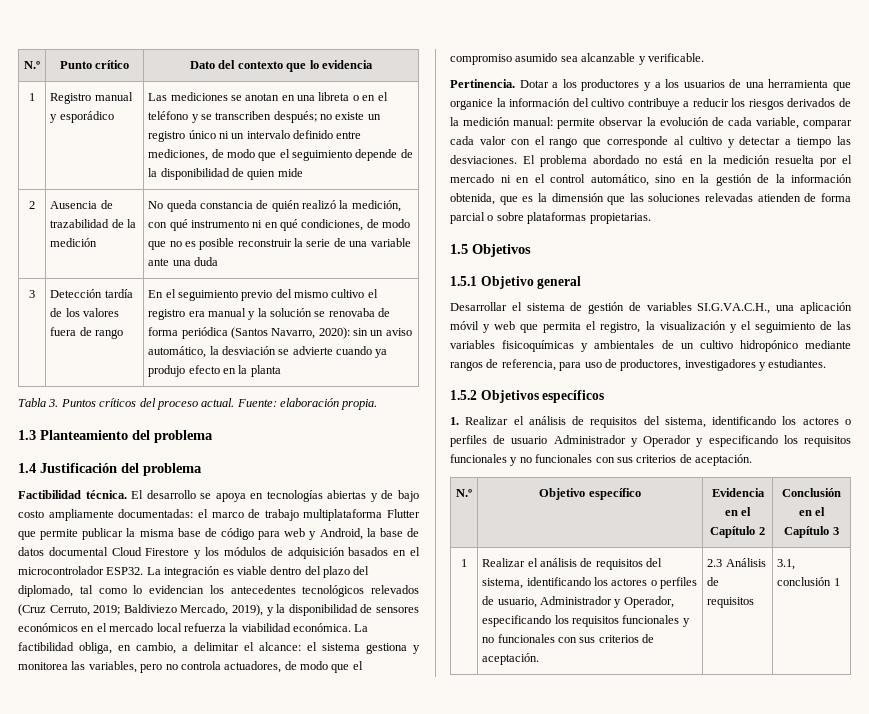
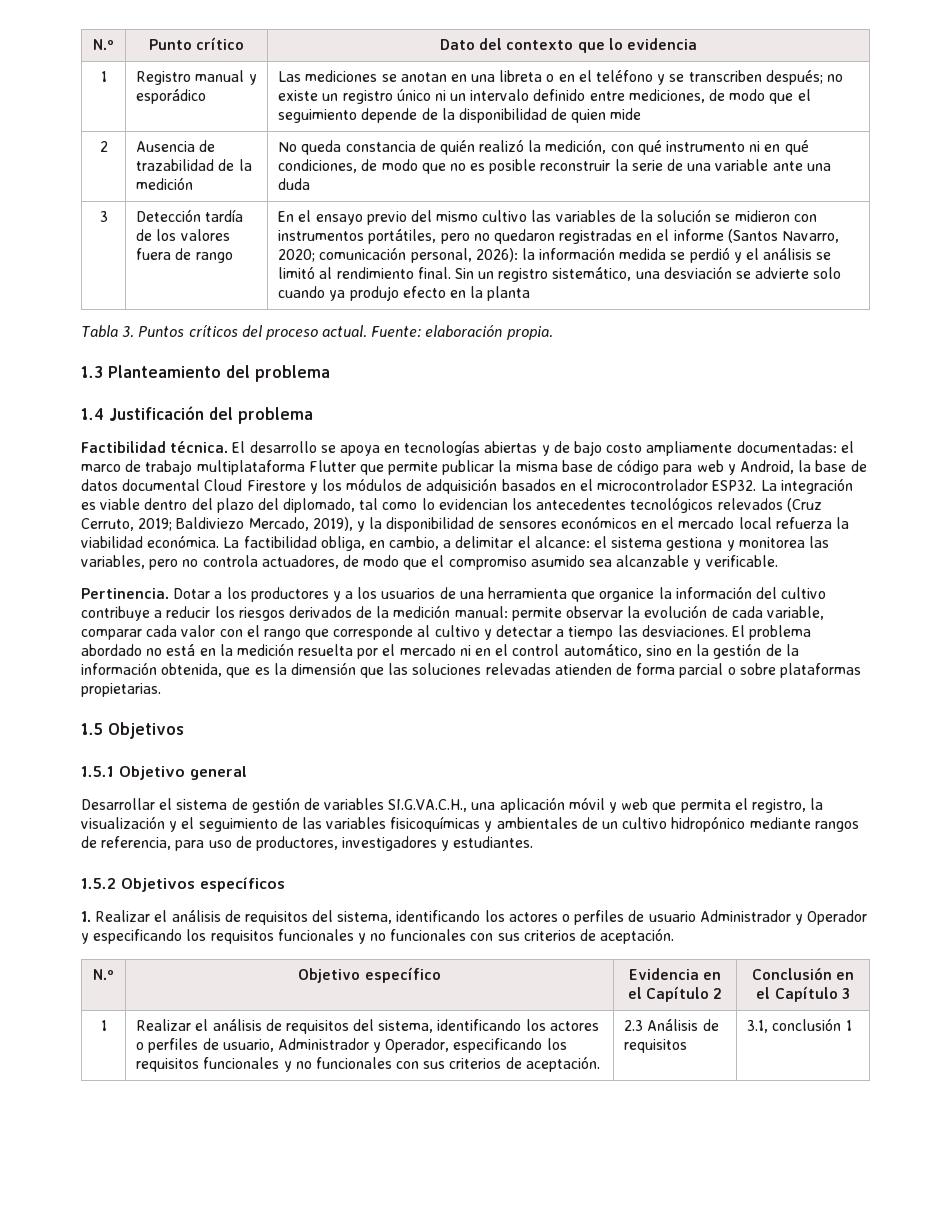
[177,290,238,301] seguimiento -> [315,214,363,225] ensayo
[367,289,378,298] [148,308,391,320] [148,327,412,339] [148,346,219,358] el registro era manual y la solución se renovaba de forma periódica (Santos Navarro, 2020): sin un aviso automático, la -> [531,209,817,222] [278,229,839,244] [278,247,832,263] [278,266,660,282] las variables de la solución se midieron con instrumentos portátiles, pero no quedaron registradas en el informe (Santos Navarro, 2020; comunicación personal, 2026): la información medida se perdió y el análisis se limitó al rendimiento final. Sin un registro sistemático, una
(333, 350) none -> [813,267,842,279] solo

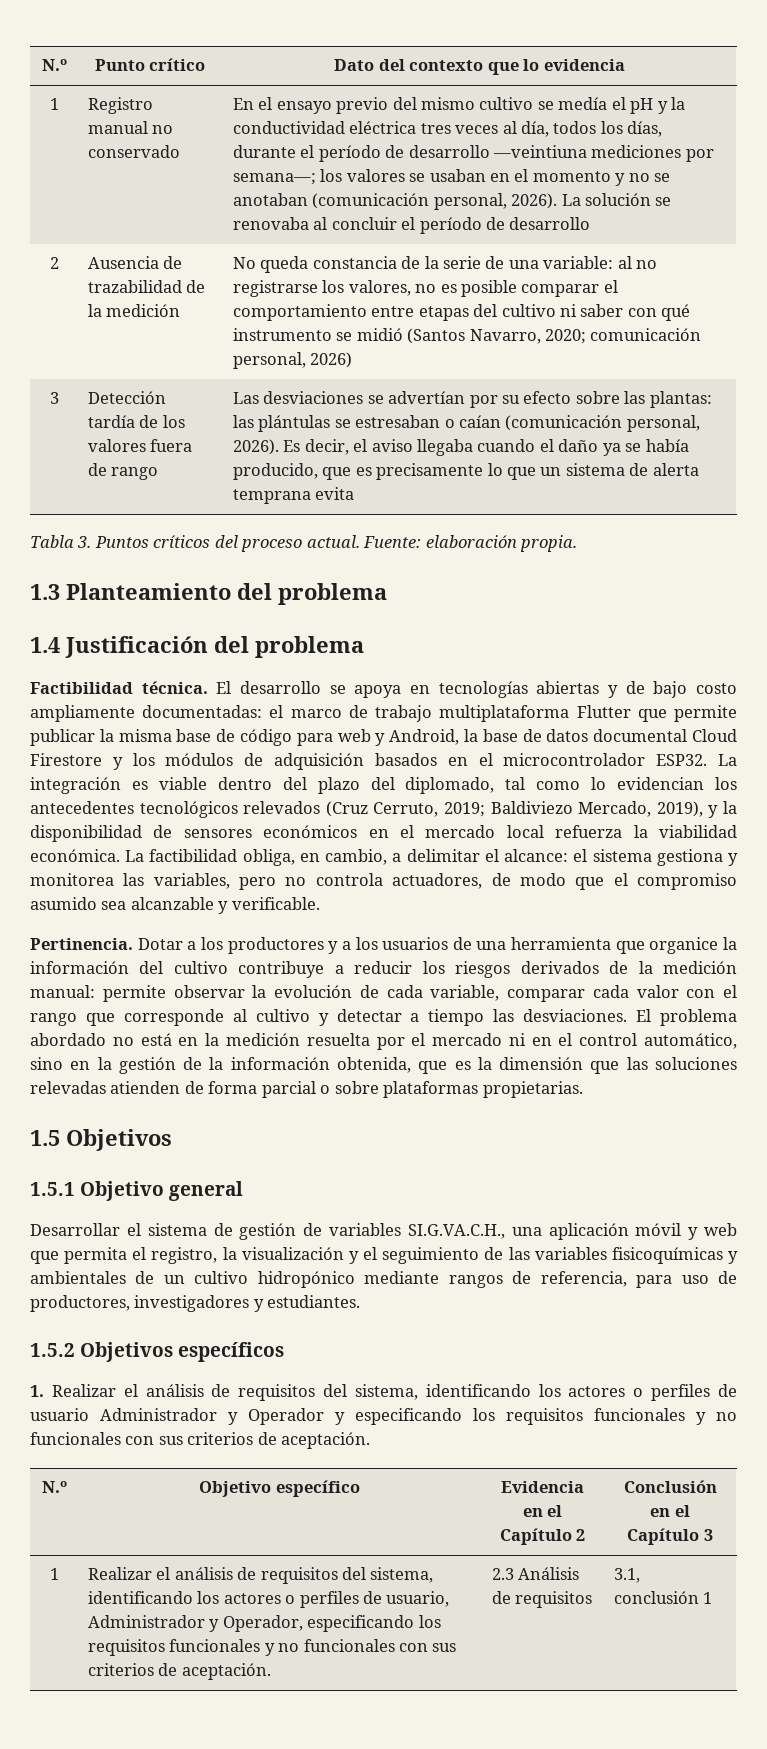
[248,74,257,85] [136,89,207,104] [278,70,843,85] [278,89,811,104] [278,108,642,123] y esporádico | Las mediciones se anotan en una libreta o en el teléfono y se transcriben después; no existe un registro único ni un intervalo definido entre mediciones, de modo que el seguimiento depende de la disponibilidad de quien mide -> [152,125,174,134] [87,145,180,158] [232,97,686,114] [232,121,663,137] [232,145,714,162] [232,169,671,186] [232,193,672,210] [232,217,591,234] no conservado | En el ensayo previo del mismo cultivo se medía el pH y la conductividad eléctrica tres veces al día, todos los días, durante el período de desarrollo —veintiuna mediciones por semana—; los valores se usaban en el momento y no se anotaban (comunicación personal, 2026). La solución se renovaba al concluir el período de desarrollo
[439,139,809,155] [278,159,831,174] [278,178,311,190] quién realizó la medición, con qué instrumento ni en qué condiciones, de modo que no es posible reconstruir la serie de una variable ante una duda -> [424,256,658,269] [232,280,618,297] [232,304,691,321] [232,328,702,344] [232,352,353,369] la serie de una variable: al no registrarse los valores, no es posible comparar el comportamiento entre etapas del cultivo ni saber con qué instrumento se midió (Santos Navarro, 2020; comunicación personal, 2026)
[278,209,817,225] [278,229,839,244] [278,247,832,263] [278,266,842,282] [278,286,531,301] En el ensayo previo del mismo cultivo las variables de la solución se midieron con instrumentos portátiles, pero no quedaron registradas en el informe (Santos Navarro, 2020; comunicación personal, 2026): la información medida se perdió y el análisis se limitó al rendimiento final. Sin un registro sistemático, una desviación se advierte solo cuando ya produjo efecto en la planta -> [232,391,712,408] [232,415,700,432] [232,439,689,456] [232,463,699,480] [232,487,355,504] Las desviaciones se advertían por su efecto sobre las plantas: las plántulas se estresaban o caían (comunicación personal, 2026). Es decir, el aviso llegaba cuando el daño ya se había producido, que es precisamente lo que un sistema de alerta temprana evita

